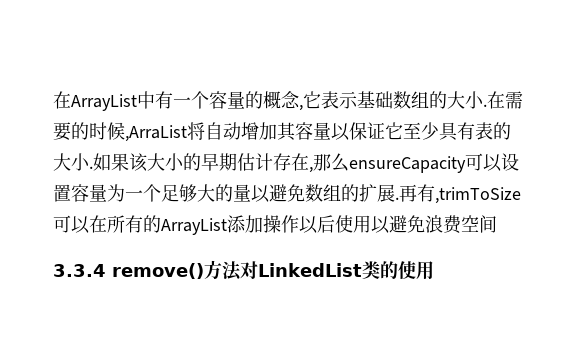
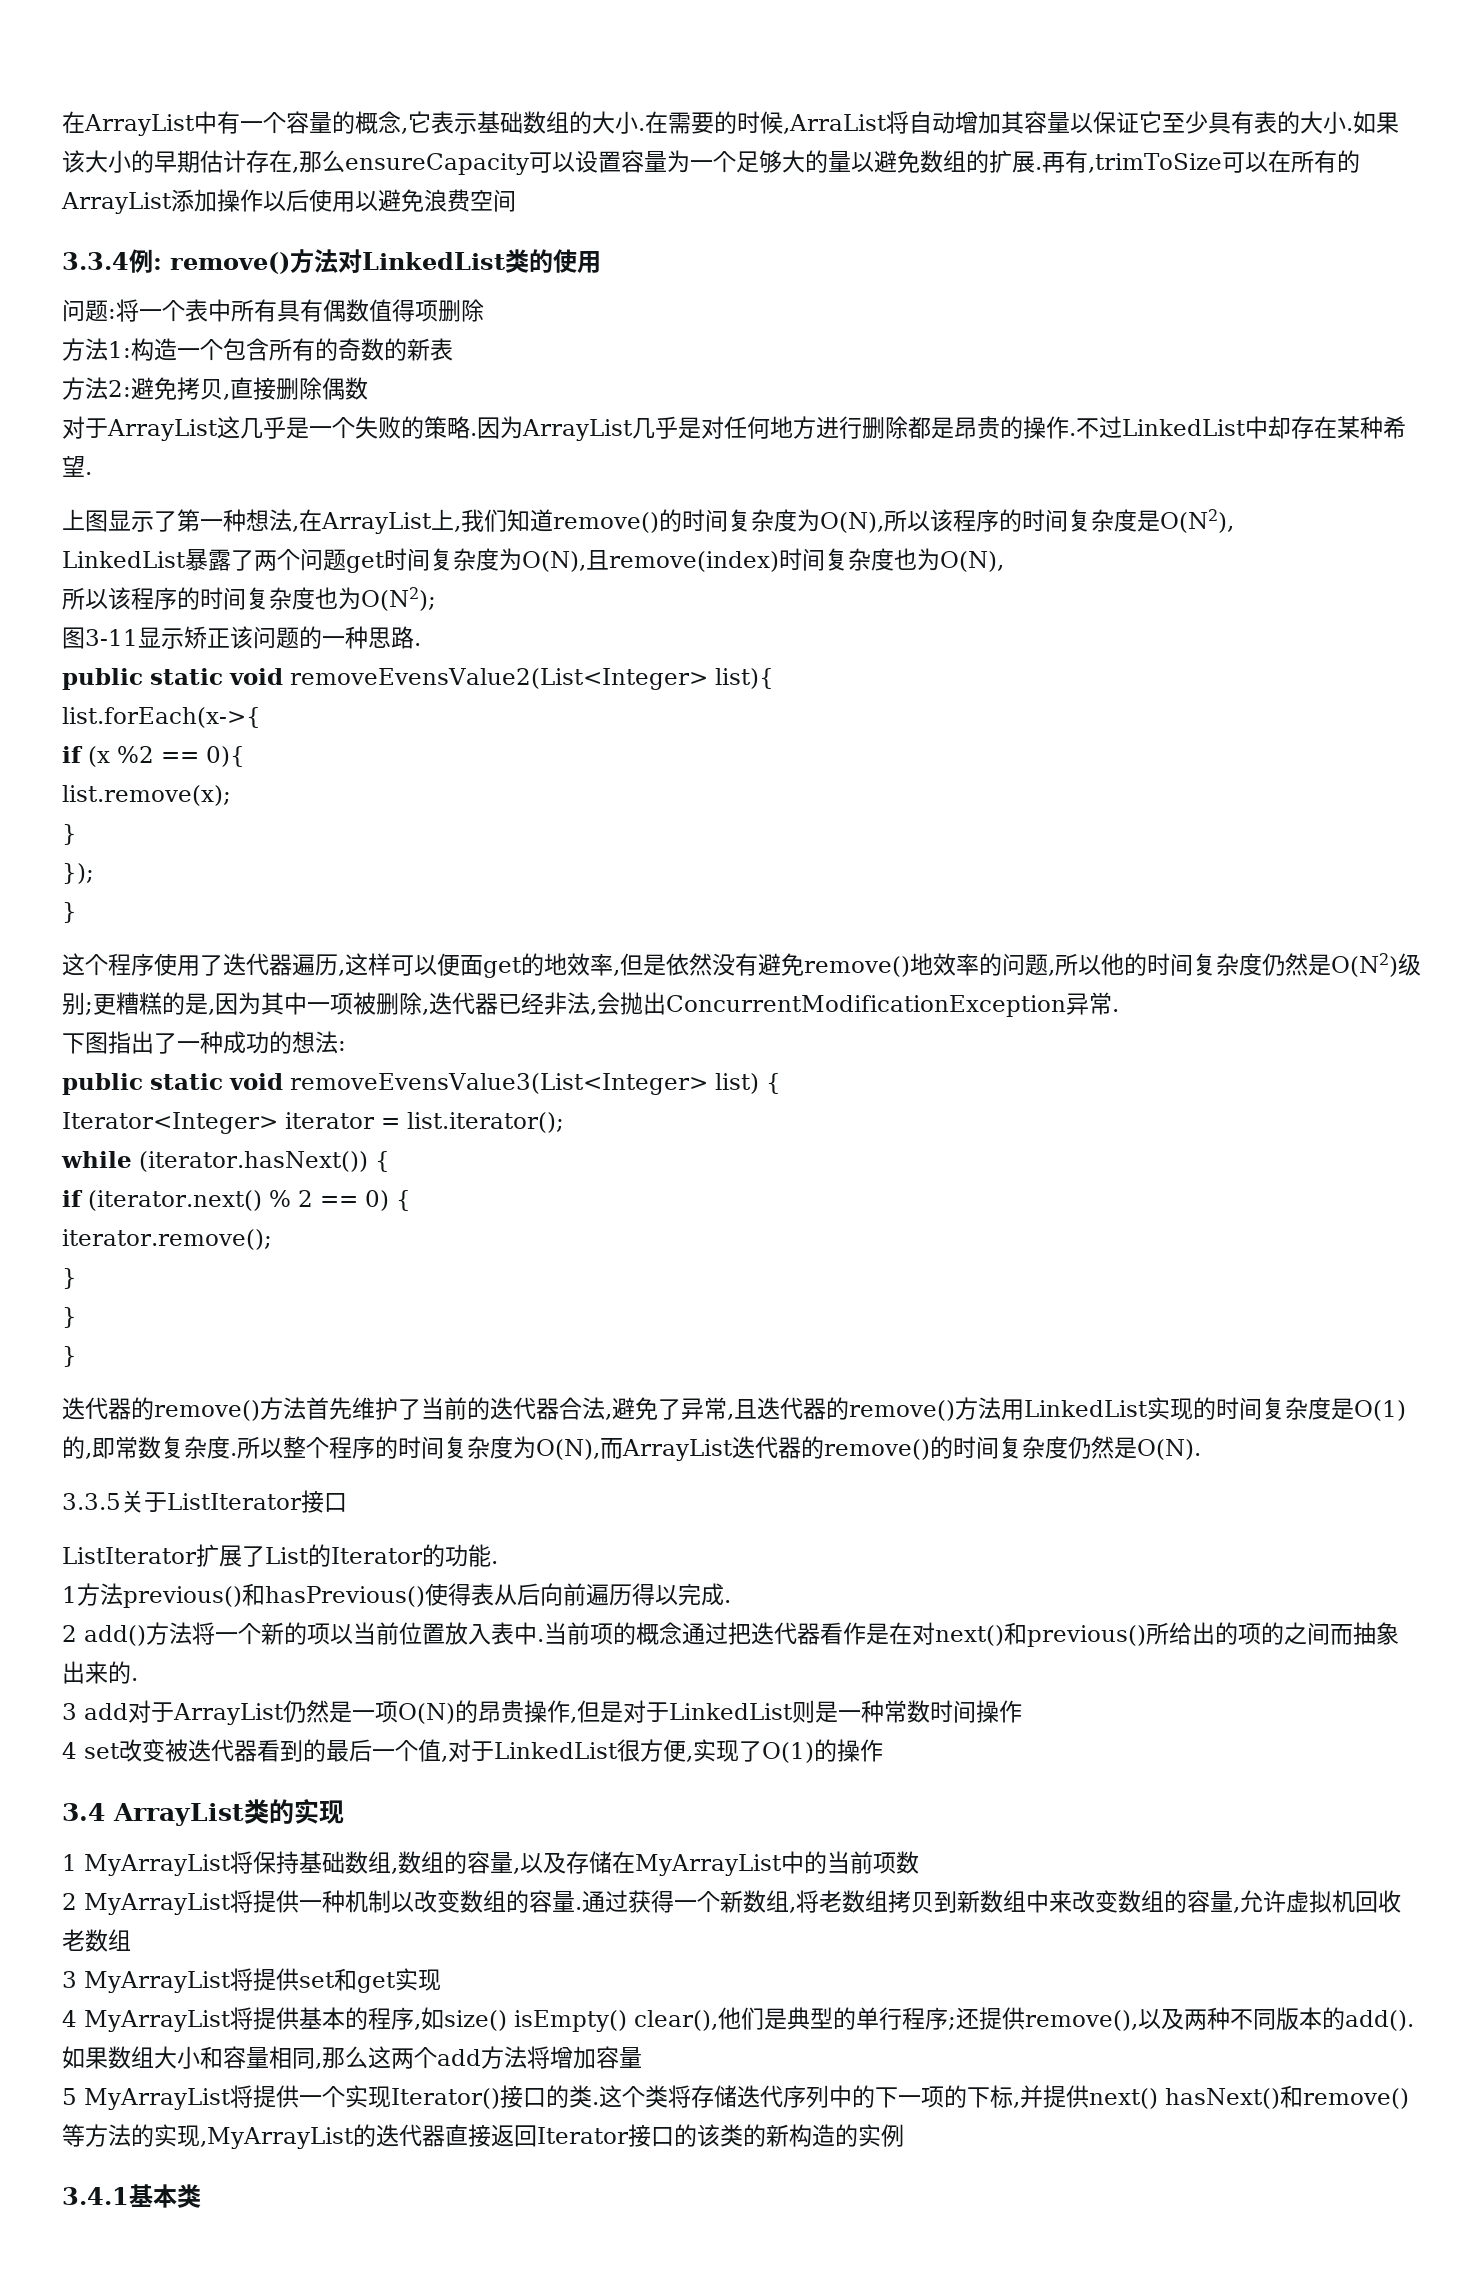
(106, 270) none -> [129,249,162,273] 例:
(434, 270) none -> [62,299,484,322] [62,338,453,361] [62,377,368,400] [62,416,1406,441] [62,456,92,477] [62,509,1234,534] [62,548,1004,573] [62,587,436,611] [62,626,421,649] [62,668,774,690] [62,707,261,728] [62,746,245,767] [62,785,231,806] [62,824,77,845] [62,863,94,884] [62,902,77,923] [62,953,1421,978] [62,992,1119,1017] [62,1031,346,1054] [62,1073,781,1095] [62,1112,564,1134] [61,1151,390,1172] [62,1190,411,1211] [62,1229,272,1250] [62,1268,77,1289] [62,1307,77,1328] [62,1346,77,1367] [62,1397,1406,1421] [62,1436,1201,1461] [62,1490,347,1513] [62,1544,498,1567] [62,1583,731,1608] [62,1622,1399,1647] [62,1661,138,1684] [62,1700,1022,1725] [62,1739,883,1763] [62,1799,344,1826] [62,1851,919,1876] [62,1890,1401,1915] [62,1929,131,1952] [62,1968,441,1993] [62,2007,1414,2032] [62,2046,642,2069] [62,2085,1409,2110] [62,2124,904,2149] [62,2184,201,2208] // 问题:将一个表中所有具有偶数值得项删除 // 方法1:构造一个包含所有的奇数的新表 // 方法2:避免拷贝,直接删除偶数 // 对于ArrayList这几乎是一个失败的策略.因为ArrayList几乎是对任何地方进行删除都是昂贵的操作.不过LinkedList中却存在某种希望. // 上图显示了第一种想法,在ArrayList上,我们知道remove()的时间复杂度为O(N),所以该程序的时间复杂度是O(N2), // LinkedList暴露了两个问题get时间复杂度为O(N),且remove(index)时间复杂度也为O(N), // 所以该程序的时间复杂度也为O(N2); // 图3-11显示矫正该问题的一种思路. // public static void removeEvensValue2(List<Integer> list){ // list.forEach(x->{ // if (x %2 == 0){ // list.remove(x); // } // }); // } // 这个程序使用了迭代器遍历,这样可以便面get的地效率,但是依然没有避免remove()地效率的问题,所以他的时间复杂度仍然是O(N2)级别;更糟糕的是,因为其中一项被删除,迭代器已经非法,会抛出ConcurrentModificationException异常. // 下图指出了一种成功的想法: // public static void removeEvensValue3(List<Integer> list) { // Iterator<Integer> iterator = list.iterator(); // while (iterator.hasNext()) { // if (iterator.next() % 2 == 0) { // iterator.remove(); // } // } // } // 迭代器的remove()方法首先维护了当前的迭代器合法,避免了异常,且迭代器的remove()方法用LinkedList实现的时间复杂度是O(1)的,即常数复杂度.所以整个程序的时间复杂度为O(N),而ArrayList迭代器的remove()的时间复杂度仍然是O(N). // 3.3.5关于ListIterator接口 // ListIterator扩展了List的Iterator的功能. // 1方法previous()和hasPrevious()使得表从后向前遍历得以完成. // 2 add()方法将一个新的项以当前位置放入表中.当前项的概念通过把迭代器看作是在对next()和previous()所给出的项的之间而抽象出来的. // 3 add对于ArrayList仍然是一项O(N)的昂贵操作,但是对于LinkedList则是一种常数时间操作 // 4 set改变被迭代器看到的最后一个值,对于LinkedList很方便,实现了O(1)的操作 // 3.4 ArrayList类的实现 // 1 MyArrayList将保持基础数组,数组的容量,以及存储在MyArrayList中的当前项数 // 2 MyArrayList将提供一种机制以改变数组的容量.通过获得一个新数组,将老数组拷贝到新数组中来改变数组的容量,允许虚拟机回收老数组 // 3 MyArrayList将提供set和get实现 // 4 MyArrayList将提供基本的程序,如size() isEmpty() clear(),他们是典型的单行程序;还提供remove(),以及两种不同版本的add().如果数组大小和容量相同,那么这两个add方法将增加容量 // 5 MyArrayList将提供一个实现Iterator()接口的类.这个类将存储迭代序列中的下一项的下标,并提供next() hasNext()和remove()等方法的实现,MyArrayList的迭代器直接返回Iterator接口的该类的新构造的实例 // 3.4.1基本类

